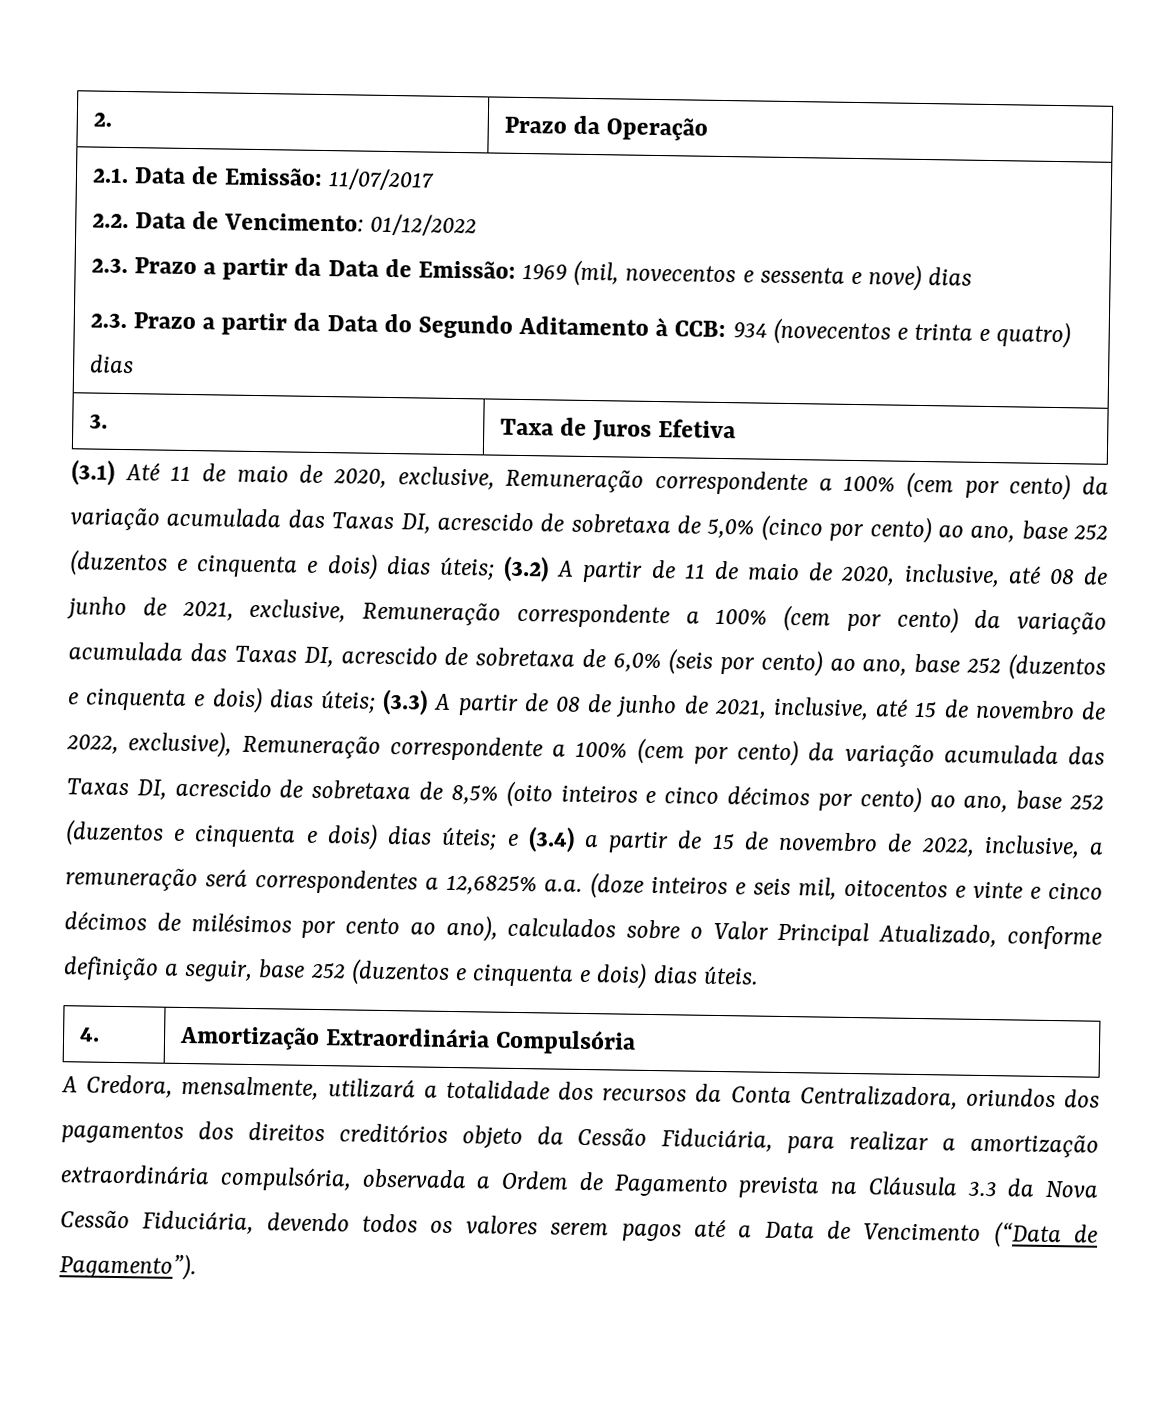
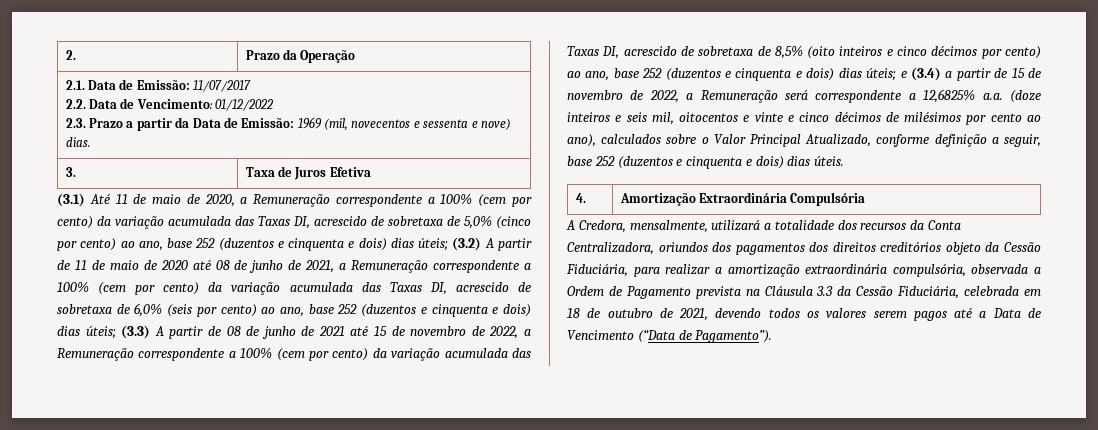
[928,267,973,286] [89,312,1072,349] [89,354,134,374] dias // 2.3. Prazo a partir da Data do Segundo Aditamento à CCB: 934 (novecentos e trinta e quatro) dias -> [65,137,90,147] dias.
[397,466,495,490] exclusive, -> [240,197,248,204] a
[840,563,1000,588] 2020, inclusive, -> [160,260,188,270] 2020
[249,598,347,623] exclusive, -> [339,263,347,270] a
[713,696,870,721] 2021, inclusive, -> [318,326,345,336] 2021
[128,730,233,758] exclusive), -> [523,329,531,336] a
[983,834,1104,859] [65,867,418,895] inclusive, a remuneração será correspondentes -> [686,90,902,103] a Remuneração será correspondente
[1045,1180,1098,1198] [60,1210,255,1235] Nova Cessão Fiduciária, -> [856,286,1041,299] [567,308,709,321] Cessão Fiduciária, celebrada em 18 de outubro de 2021,

